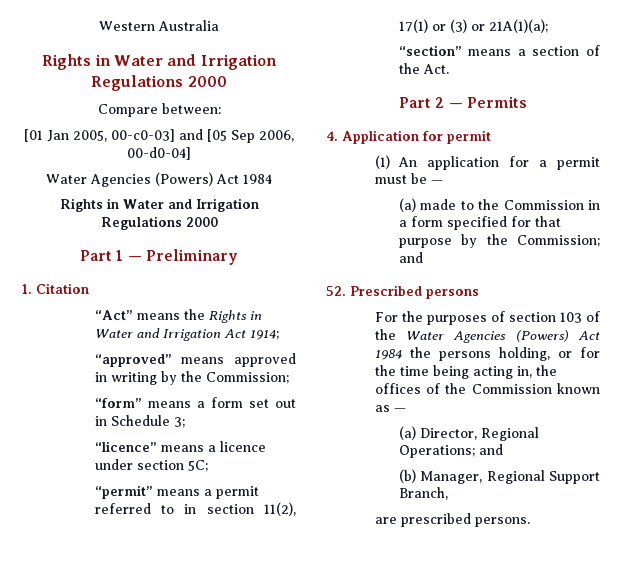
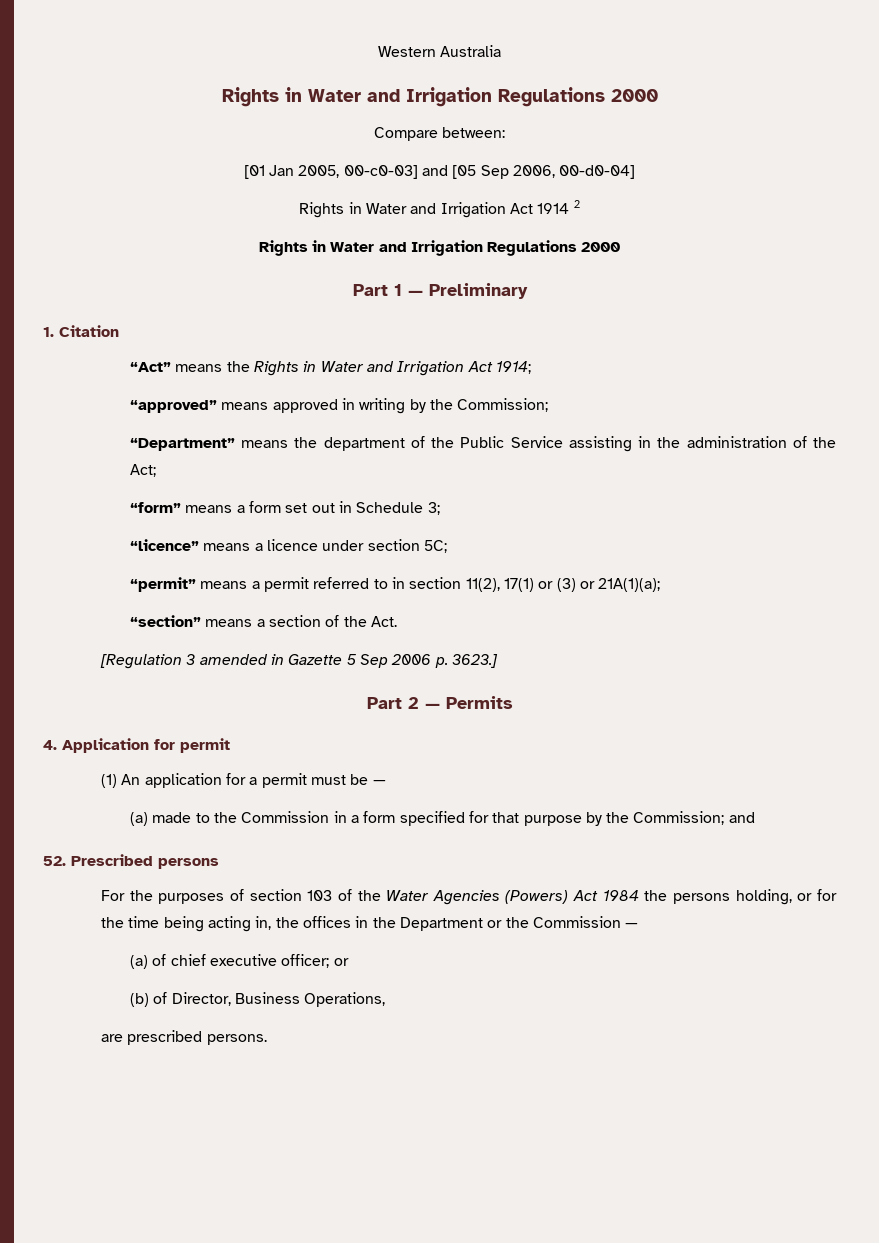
[46,172,272,187] Water Agencies (Powers) Act 1984 -> [299,200,580,218] Rights in Water and Irrigation Act 1914 2
(289, 378) none -> [129,436,836,452] [129,464,156,477] // “Department” means the department of the Public Service assisting in the administration of the Act;
(449, 69) none -> [99,654,498,669] // [Regulation 3 amended in Gazette 5 Sep 2006 p. 3623.]
[425,383,600,394] [374,405,406,412] [398,426,539,441] [398,444,503,458] [398,469,600,484] [398,487,448,500] of the Commission known as — // (a) Director, Regional Operations; and // (b) Manager, Regional Support Branch, -> [355,916,639,931] [129,954,349,969] [129,992,386,1007] in the Department or the Commission — // (a) of chief executive officer; or // (b) of Director, Business Operations,

